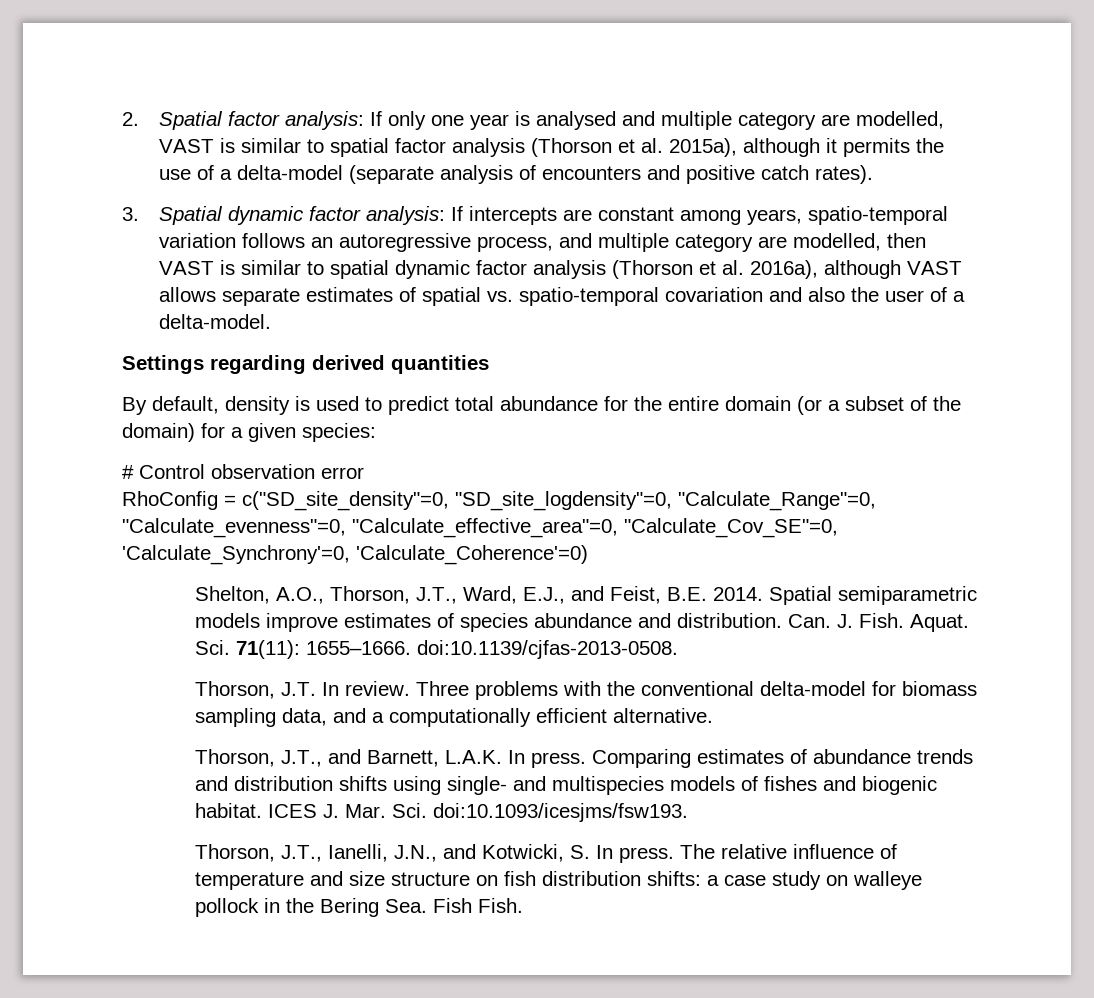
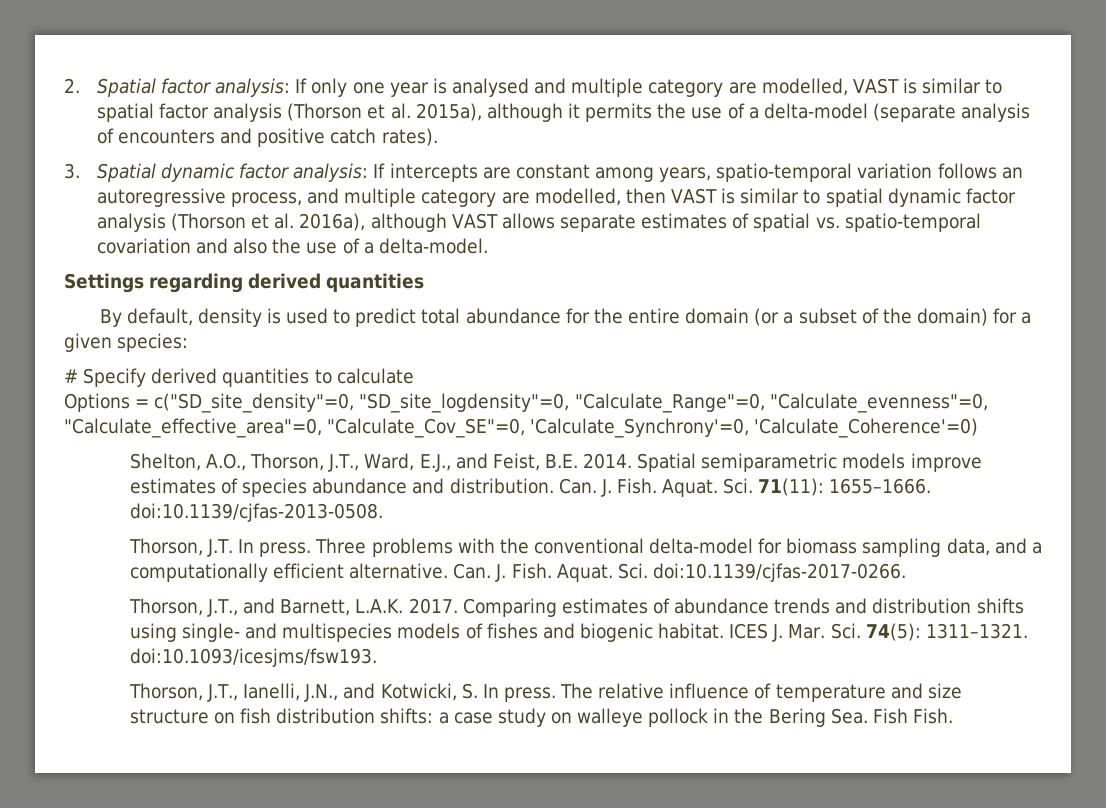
[884,290,924,302] user -> [306,242,338,254] use
[139,464,364,479] [122,491,218,510] Control observation error // RhoConfig -> [83,368,414,387] [64,393,130,412] Specify derived quantities to calculate // Options
[345,681,411,696] review. -> [259,542,312,557] press.
(714, 715) none -> [453,563,906,582] Can. J. Fish. Aquat. Sci. doi:10.1139/cjfas-2017-0266.
[508,750,587,768] In press. -> [408,598,458,614] 2017.
(428, 810) none -> [865,623,1028,641] 74(5): 1311–1321.

